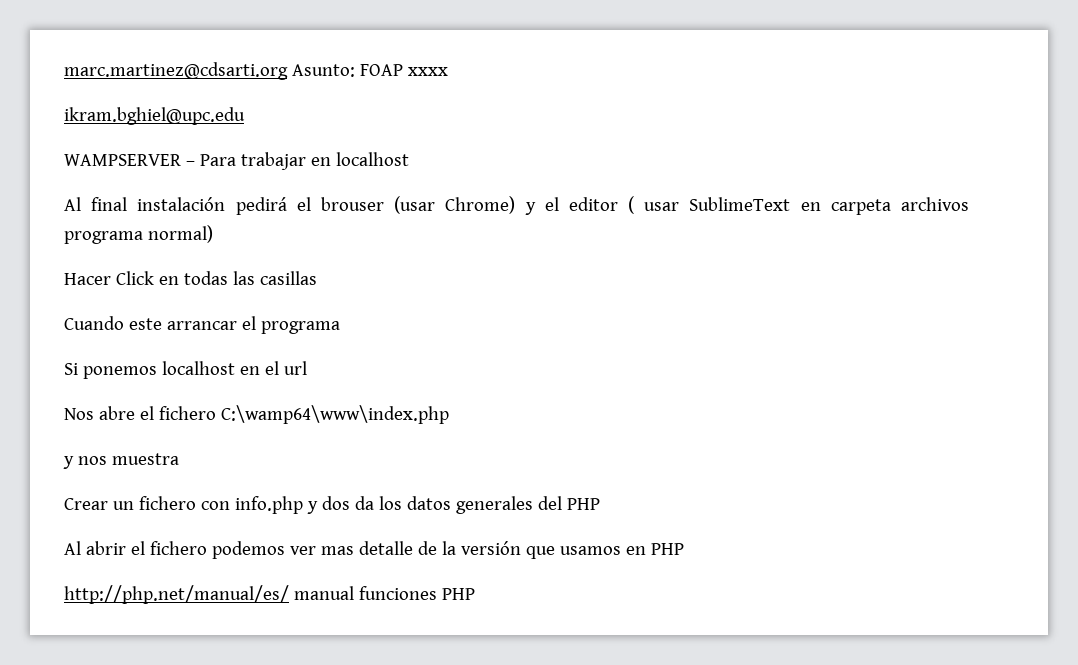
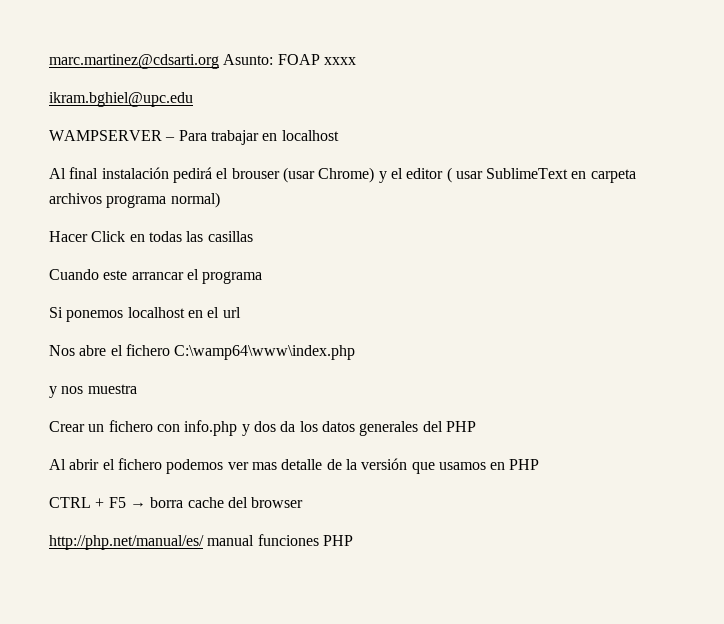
(684, 549) none -> [49,497,304,508] // CTRL + F5 → borra cache del browser

